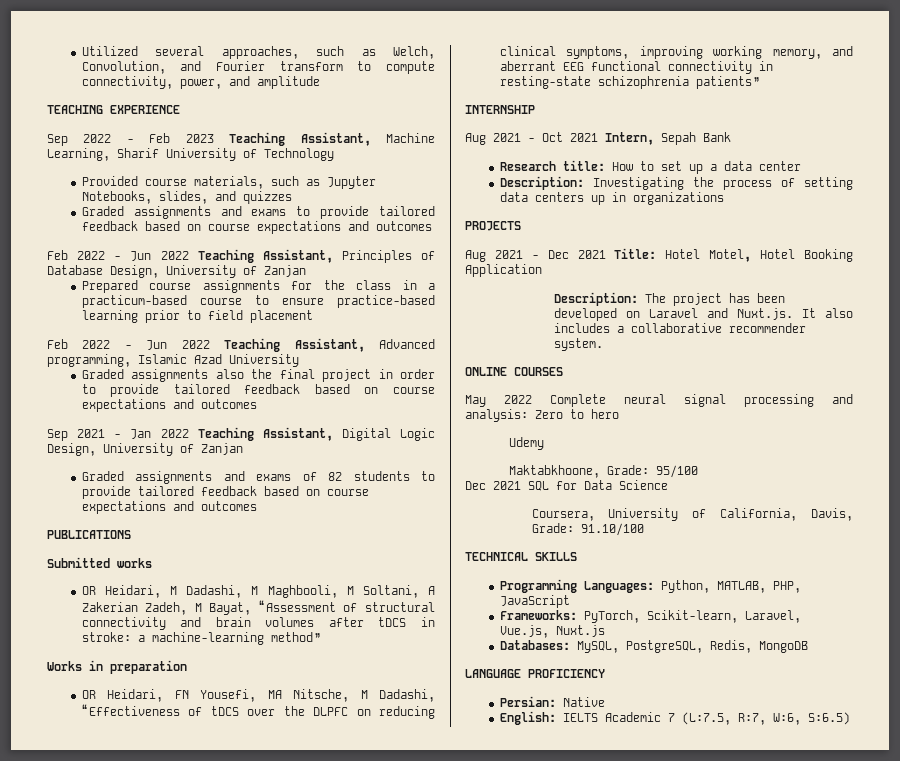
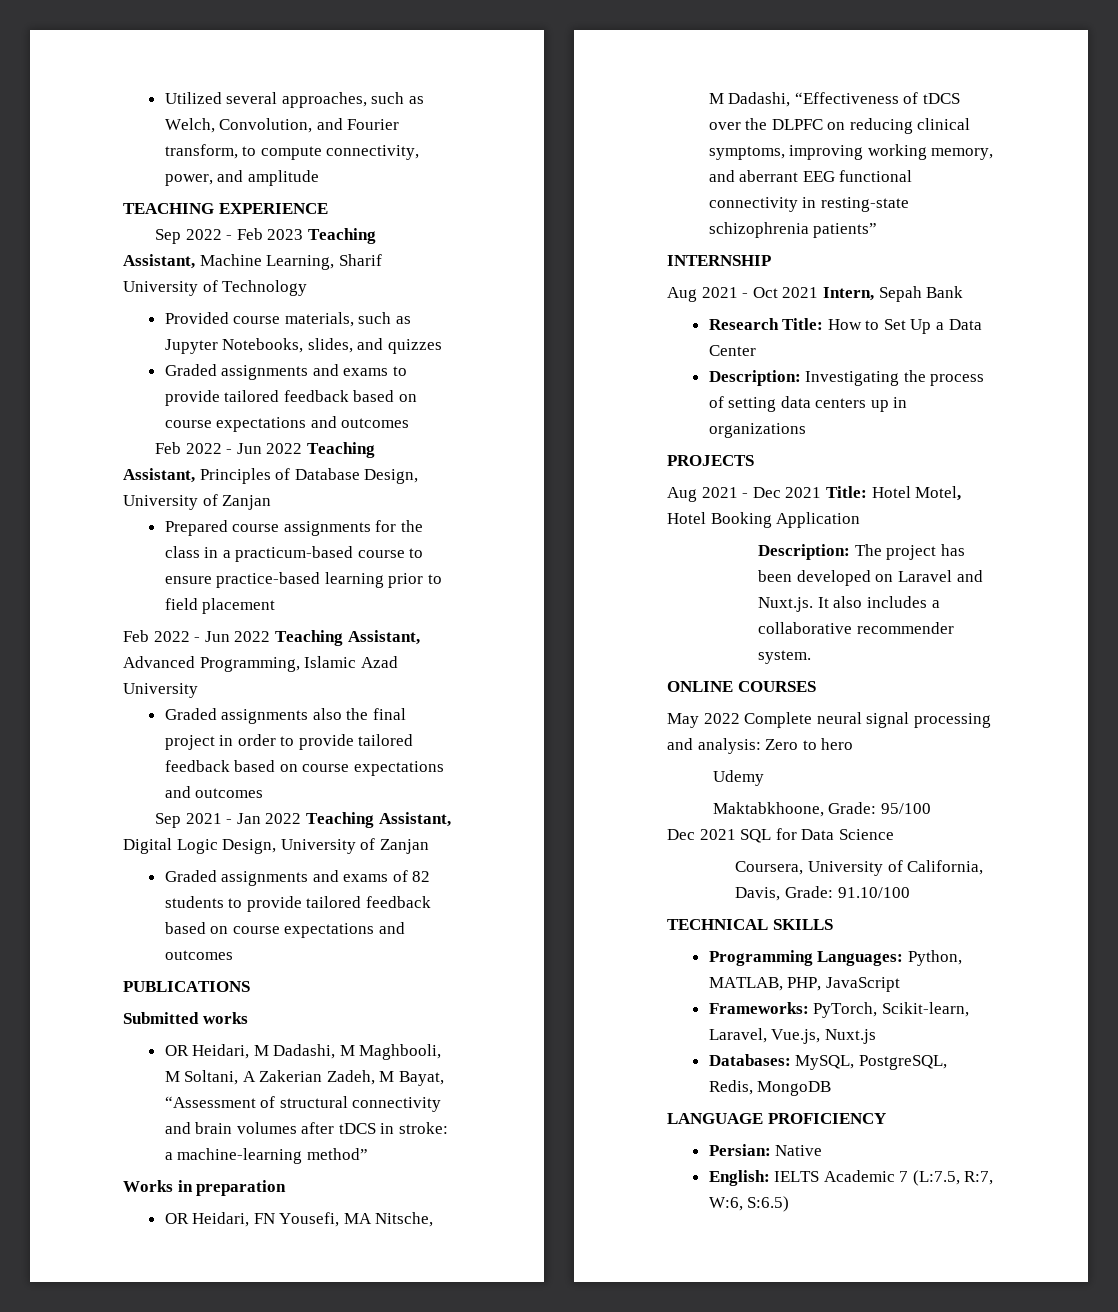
[279,61,343,71] transform -> [164,144,238,159] transform,
[47,354,131,367] programming, -> [199,657,300,672] Programming,
[562,160,605,171] title: -> [782,318,824,330] Title:
[660,161,801,174] set up a data center -> [883,319,982,334] [708,345,756,356] Set Up a Data Center

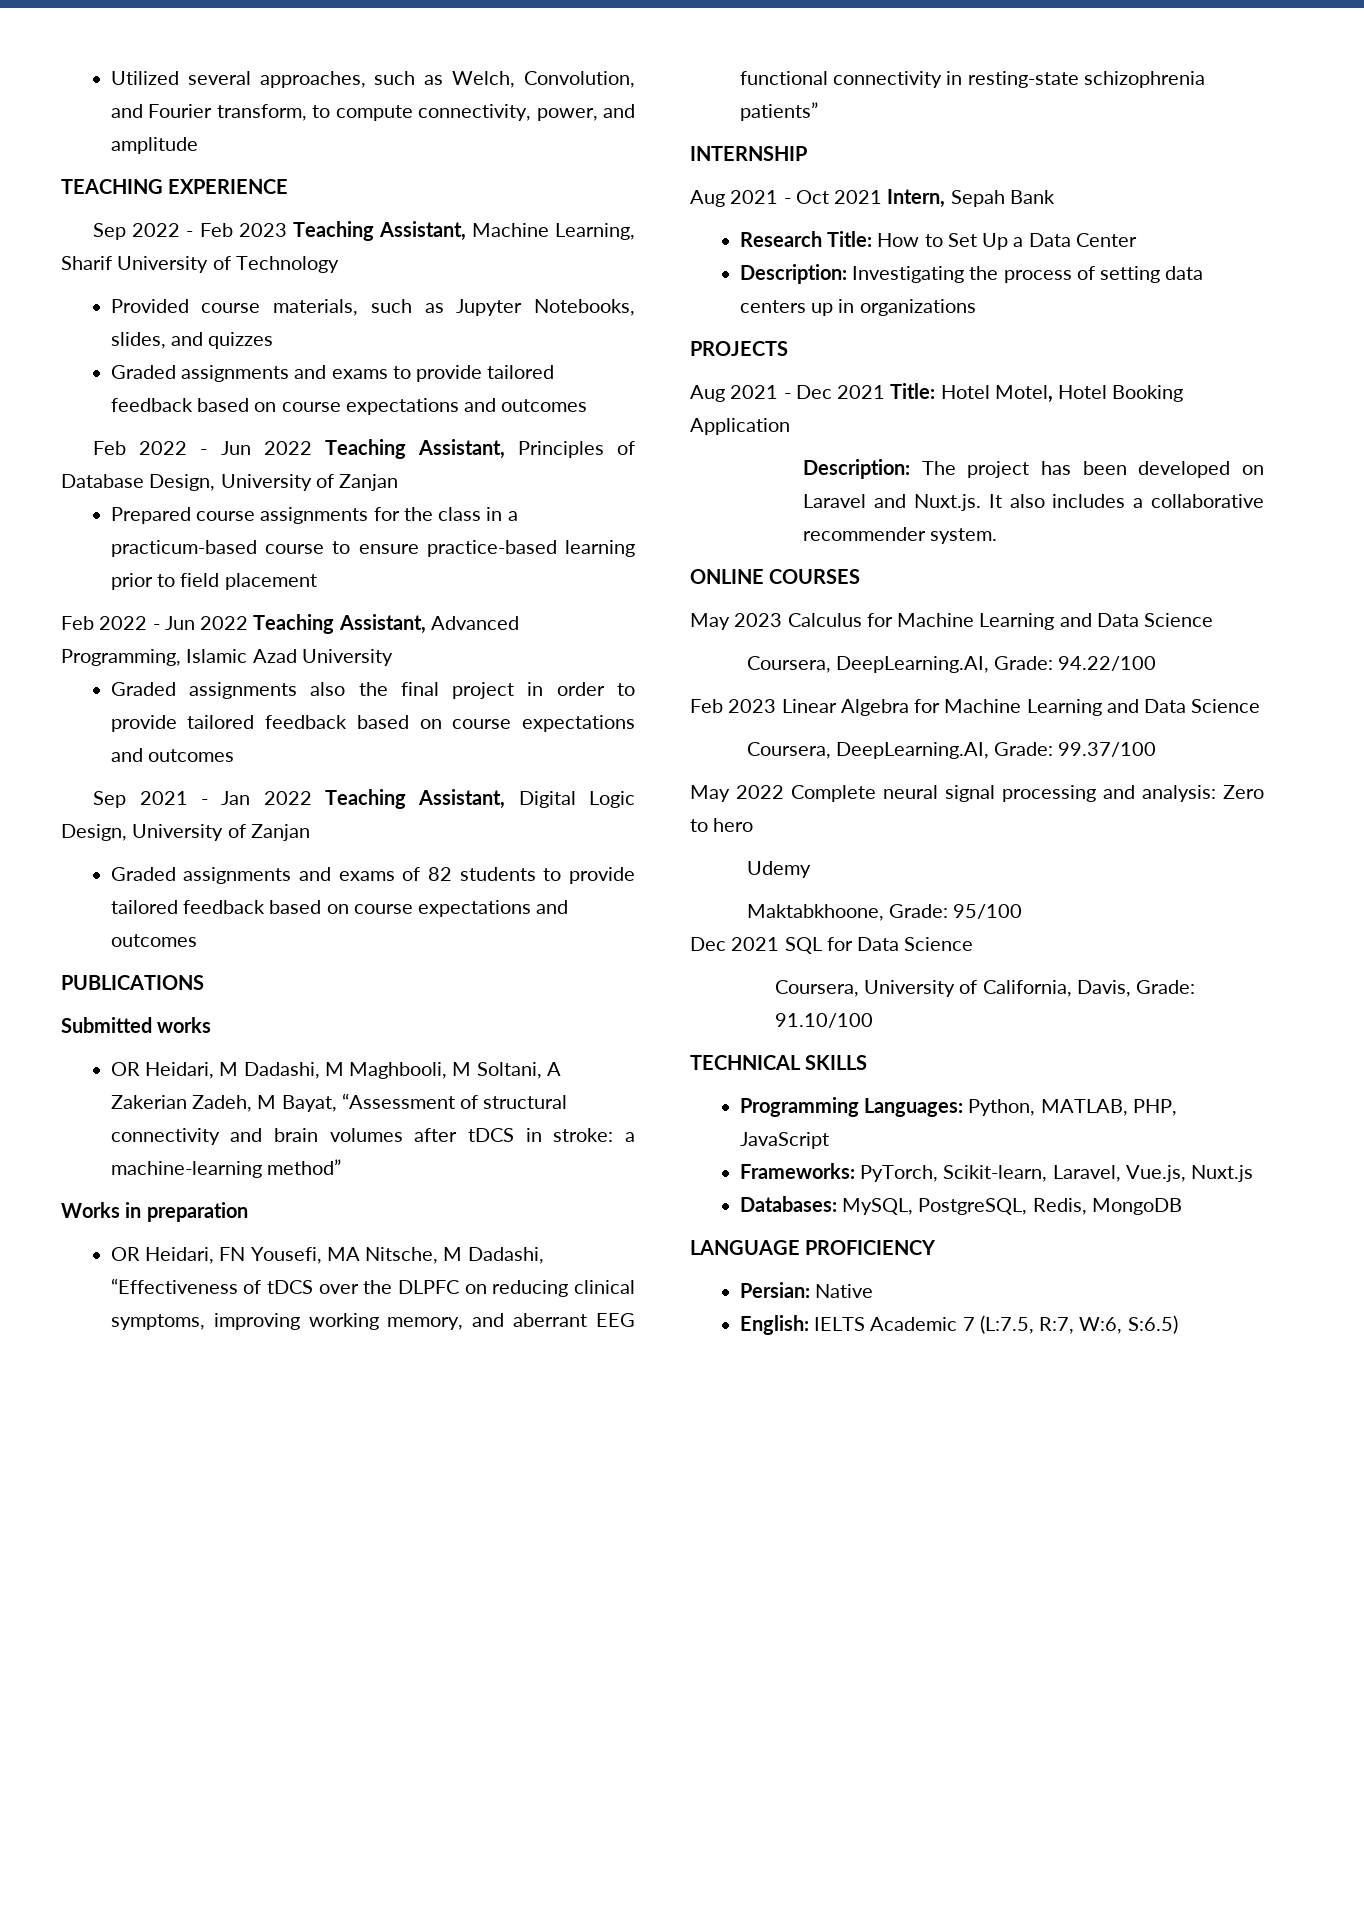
(816, 686) none -> [690,613,1214,630] [746,656,1157,673] [690,699,1261,716] [746,742,1157,759] // May 2023 Calculus for Machine Learning and Data Science // Coursera, DeepLearning.AI, Grade: 94.22/100 // Feb 2023 Linear Algebra for Machine Learning and Data Science // Coursera, DeepLearning.AI, Grade: 99.37/100

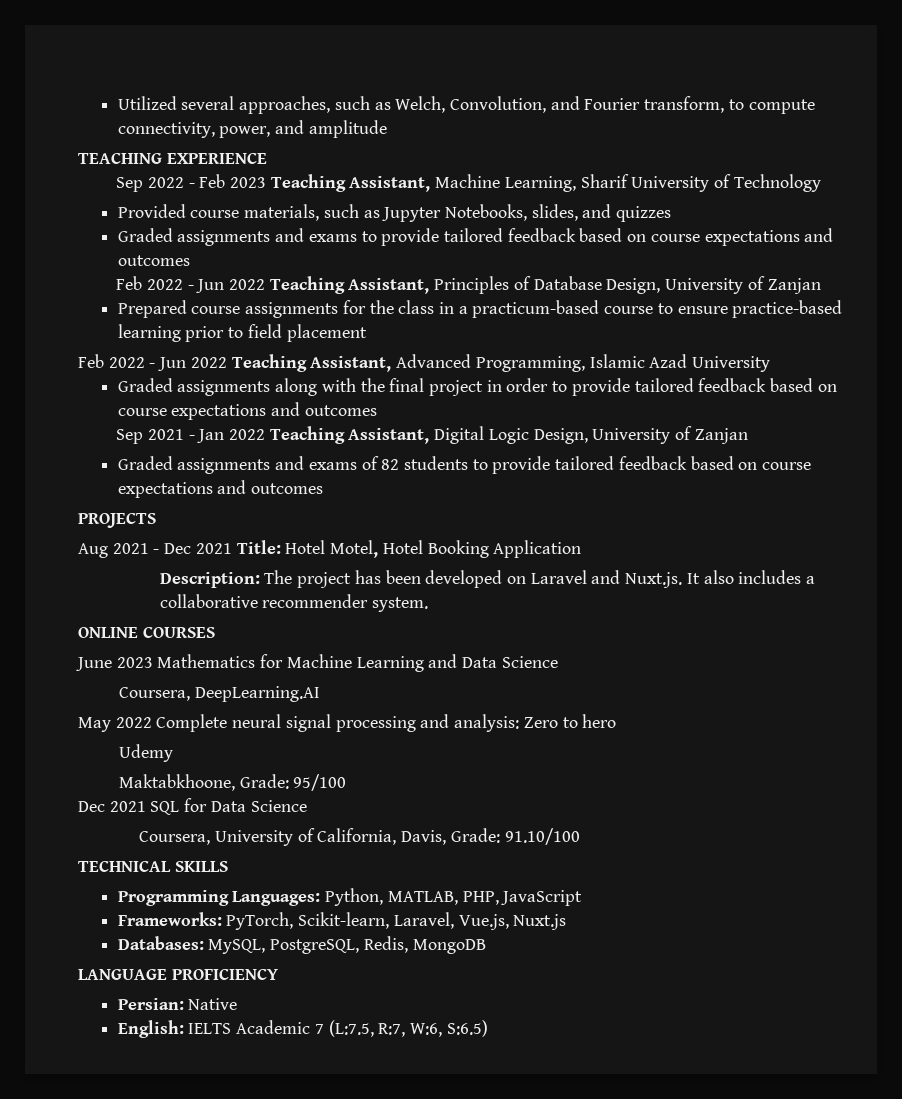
[310,682,346,696] also -> [275,378,356,396] along with
[61,975,204,990] [61,1017,212,1033] [110,1062,561,1079] [110,1093,568,1112] [110,1128,636,1145] [110,1159,342,1178] [61,1202,248,1222] [110,1247,544,1264] [110,1278,636,1297] [110,1313,636,1330] [739,71,1205,88] [739,102,818,121] [690,146,807,161] [690,189,1055,208] [739,231,1137,250] [739,264,1204,284] [739,299,976,316] // PUBLICATIONS // Submitted works // OR Heidari, M Dadashi, M Maghbooli, M Soltani, A Zakerian Zadeh, M Bayat, “Assessment of structural connectivity and brain volumes after tDCS in stroke: a machine-learning method” // Works in preparation // OR Heidari, FN Yousefi, MA Nitsche, M Dadashi, “Effectiveness of tDCS over the DLPFC on reducing clinical symptoms, improving working memory, and aberrant EEG functional connectivity in resting-state schizophrenia patients” // INTERNSHIP // Aug 2021 - Oct 2021 Intern, Sepah Bank // Research Title: How to Set Up a Data Center // Description: Investigating the process of setting data centers up in organizations -> (324, 488) none
[690,613,1214,630] [746,656,1157,673] [690,699,1261,716] [746,742,1157,759] May 2023 Calculus for Machine Learning and Data Science // Coursera, DeepLearning.AI, Grade: 94.22/100 // Feb 2023 Linear Algebra for Machine Learning and Data Science // Coursera, DeepLearning.AI, Grade: 99.37/100 -> [76,654,558,672] [118,686,320,702] June 2023 Mathematics for Machine Learning and Data Science // Coursera, DeepLearning.AI

